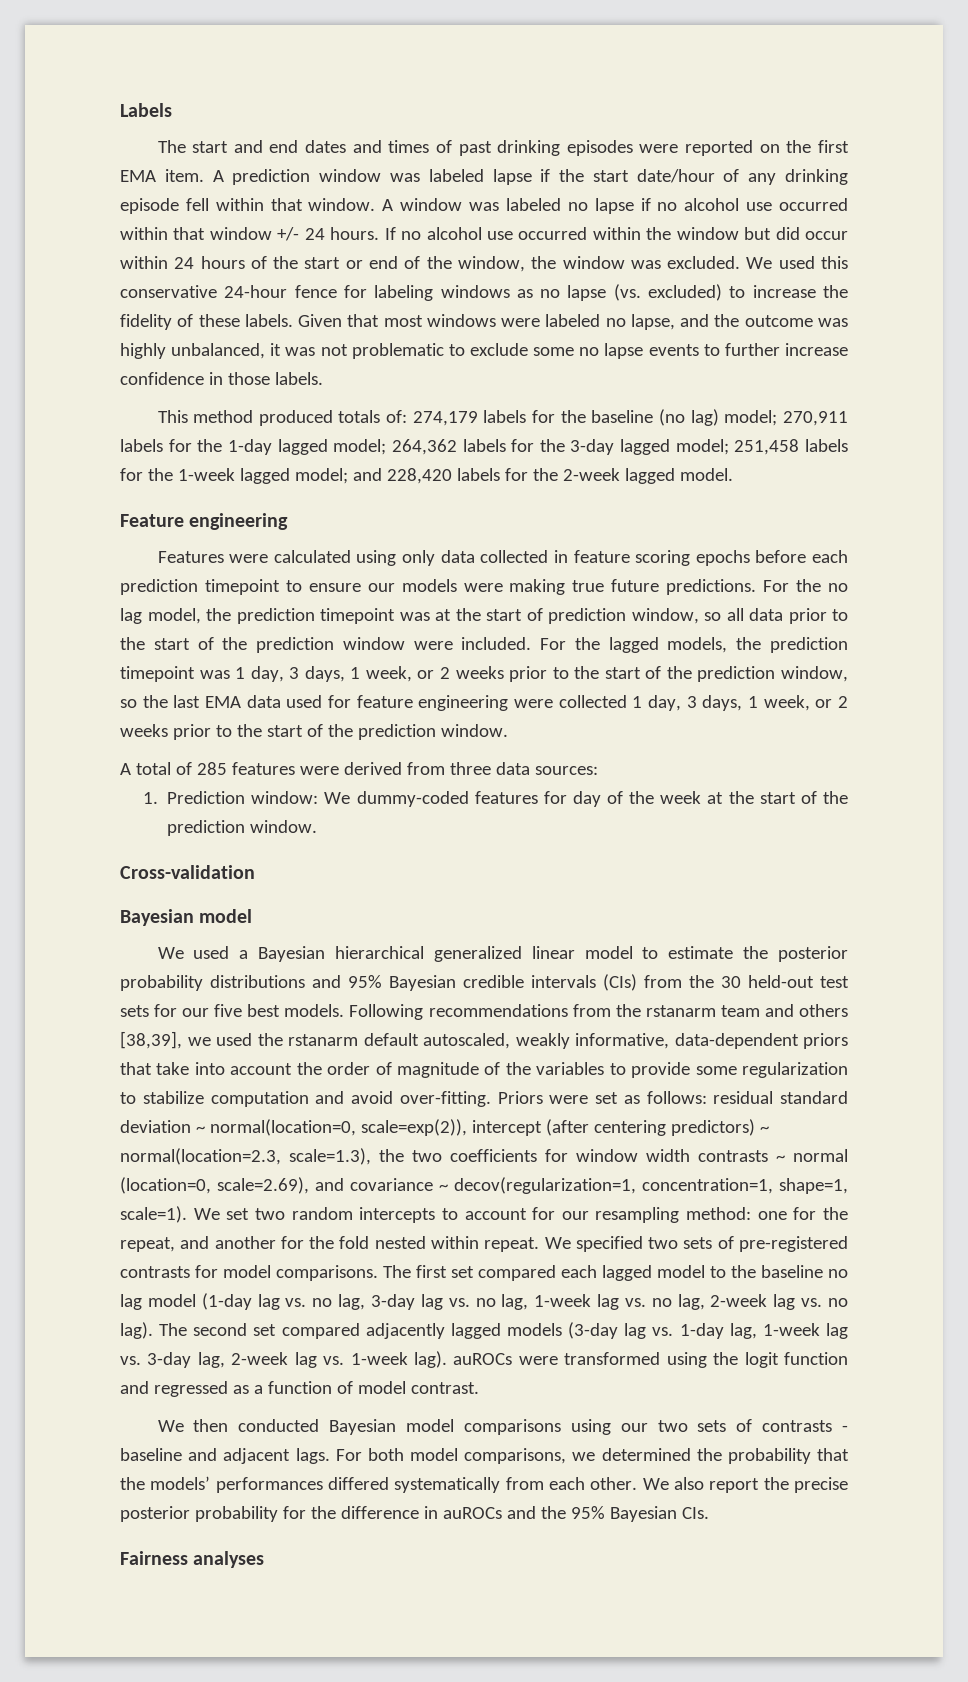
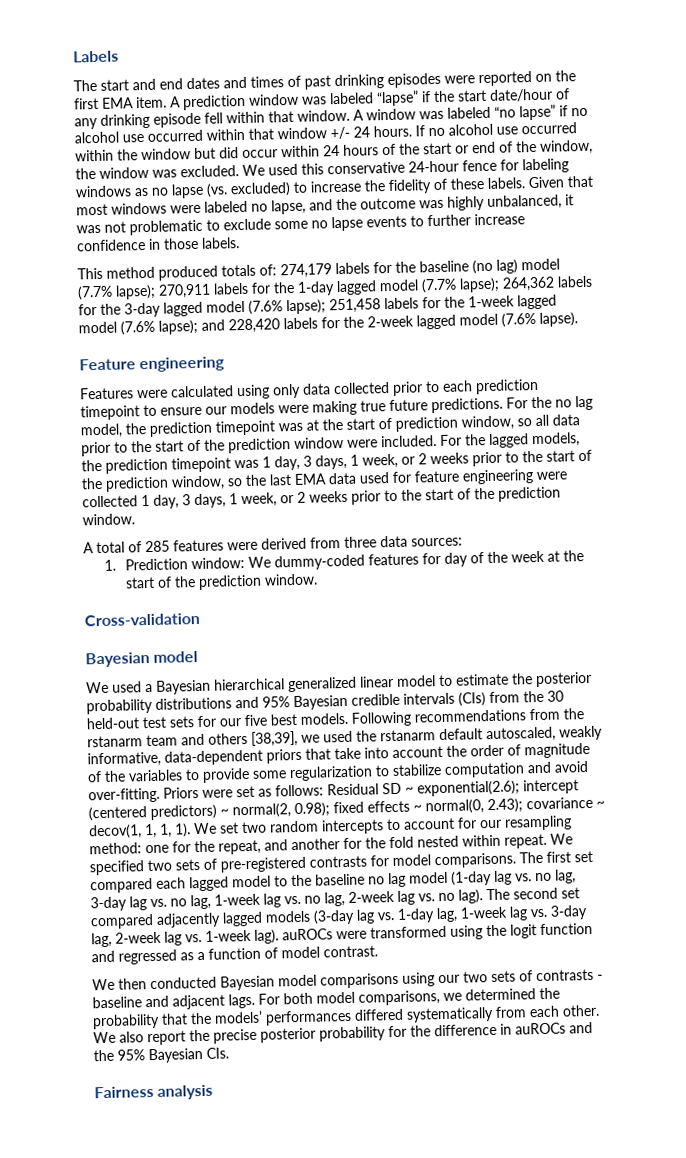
[492,169,532,185] lapse -> [376,90,419,107] “lapse”
[567,198,634,214] no lapse -> [494,104,556,121] “no lapse”
[724,410,778,426] model; -> [521,258,560,271] [77,284,156,301] model (7.7% lapse);
[333,439,387,455] model; -> [379,277,500,294] model (7.7% lapse);
[675,439,729,455] model; -> [206,299,326,315] model (7.6% lapse);
[294,468,348,484] model; -> [78,319,198,336] model (7.6% lapse);
[679,468,733,481] model. -> [459,312,578,328] model (7.6% lapse).
[553,550,807,566] in feature scoring epochs before -> [392,380,440,396] prior to
[713,1091,848,1104] [120,1119,769,1136] [120,1148,848,1165] [120,1177,848,1194] [120,1206,187,1223] residual standard deviation ~ normal(location=0, scale=exp(2)), intercept (after centering predictors) ~ normal(location=2.3, scale=1.3), the two coefficients for window width contrasts ~ normal (location=0, scale=2.69), and covariance ~ decov(regularization=1, concentration=1, shape=1, scale=1). -> [327,779,579,797] [88,796,605,822] [89,823,191,840] Residual SD ~ exponential(2.6); intercept (centered predictors) ~ normal(2, 0.98); fixed effects ~ normal(0, 2.43); covariance ~ decov(1, 1, 1, 1).
[193,1551,265,1568] analyses -> [157,1084,214,1100] analysis

